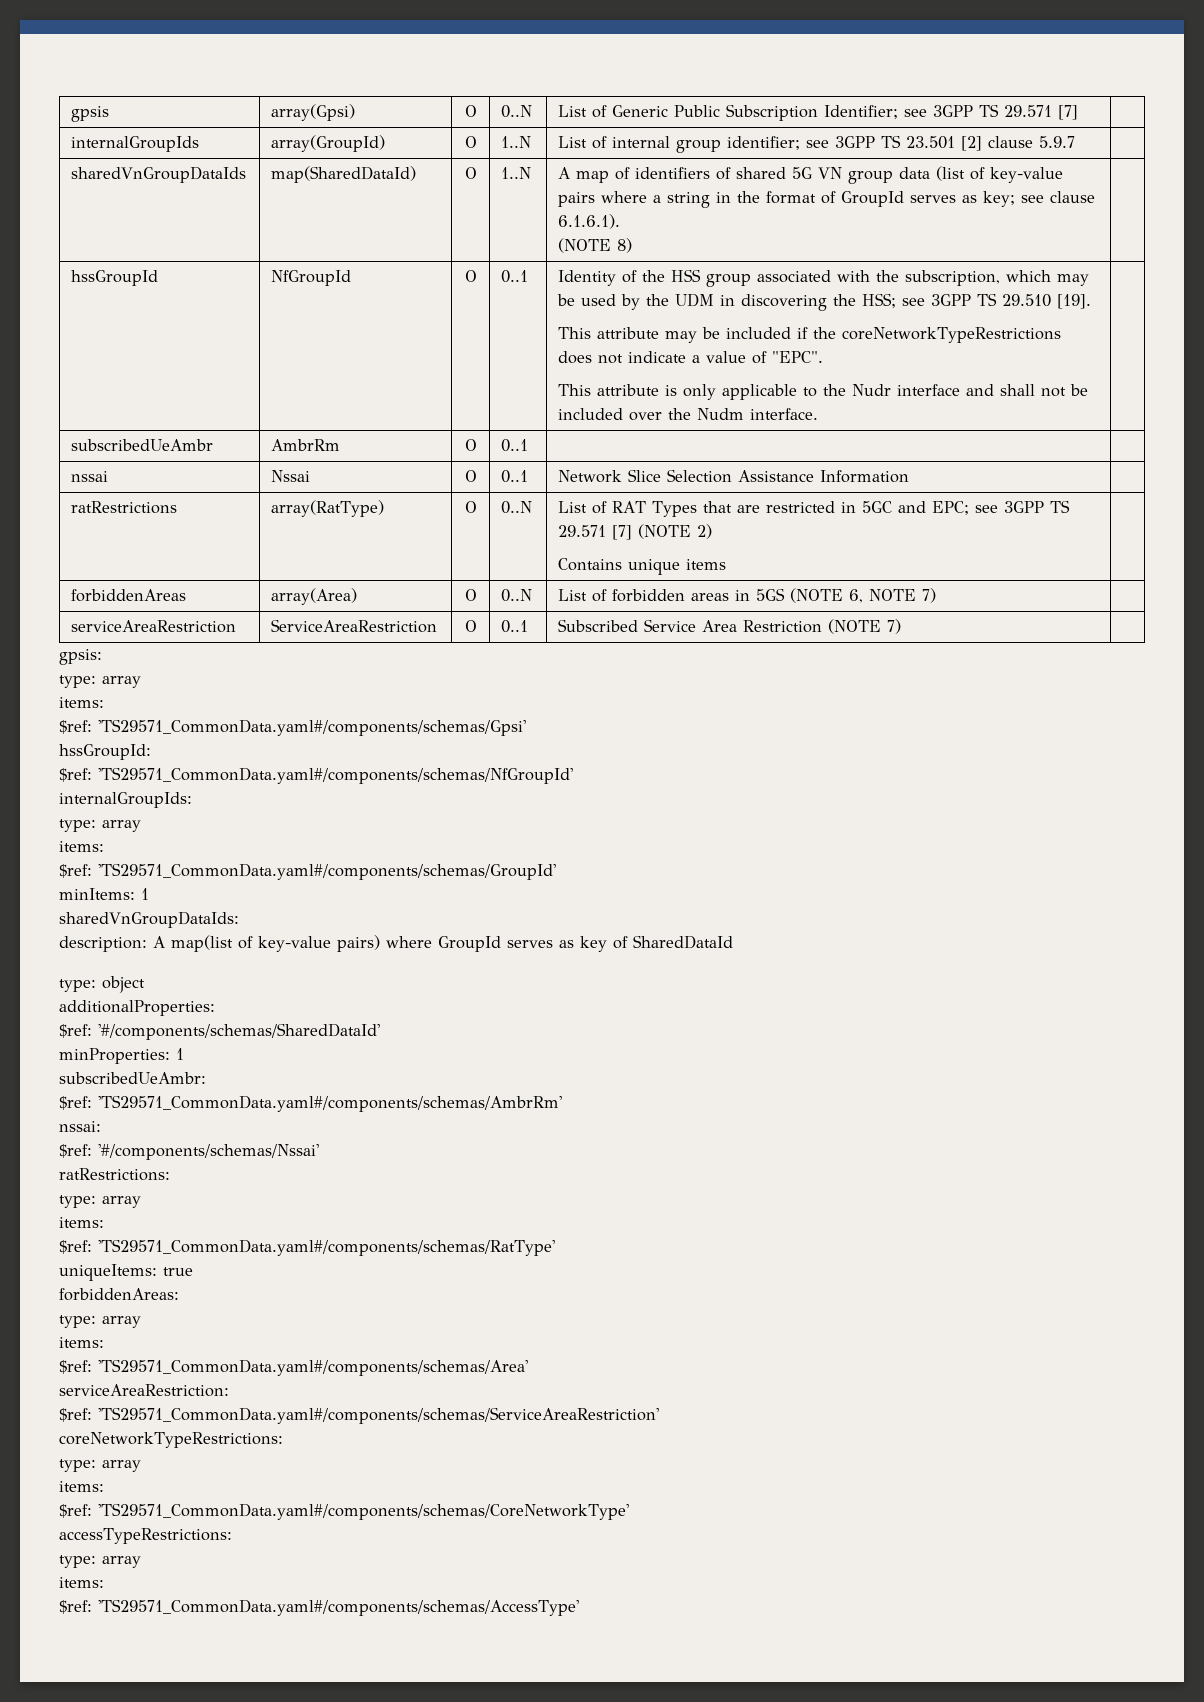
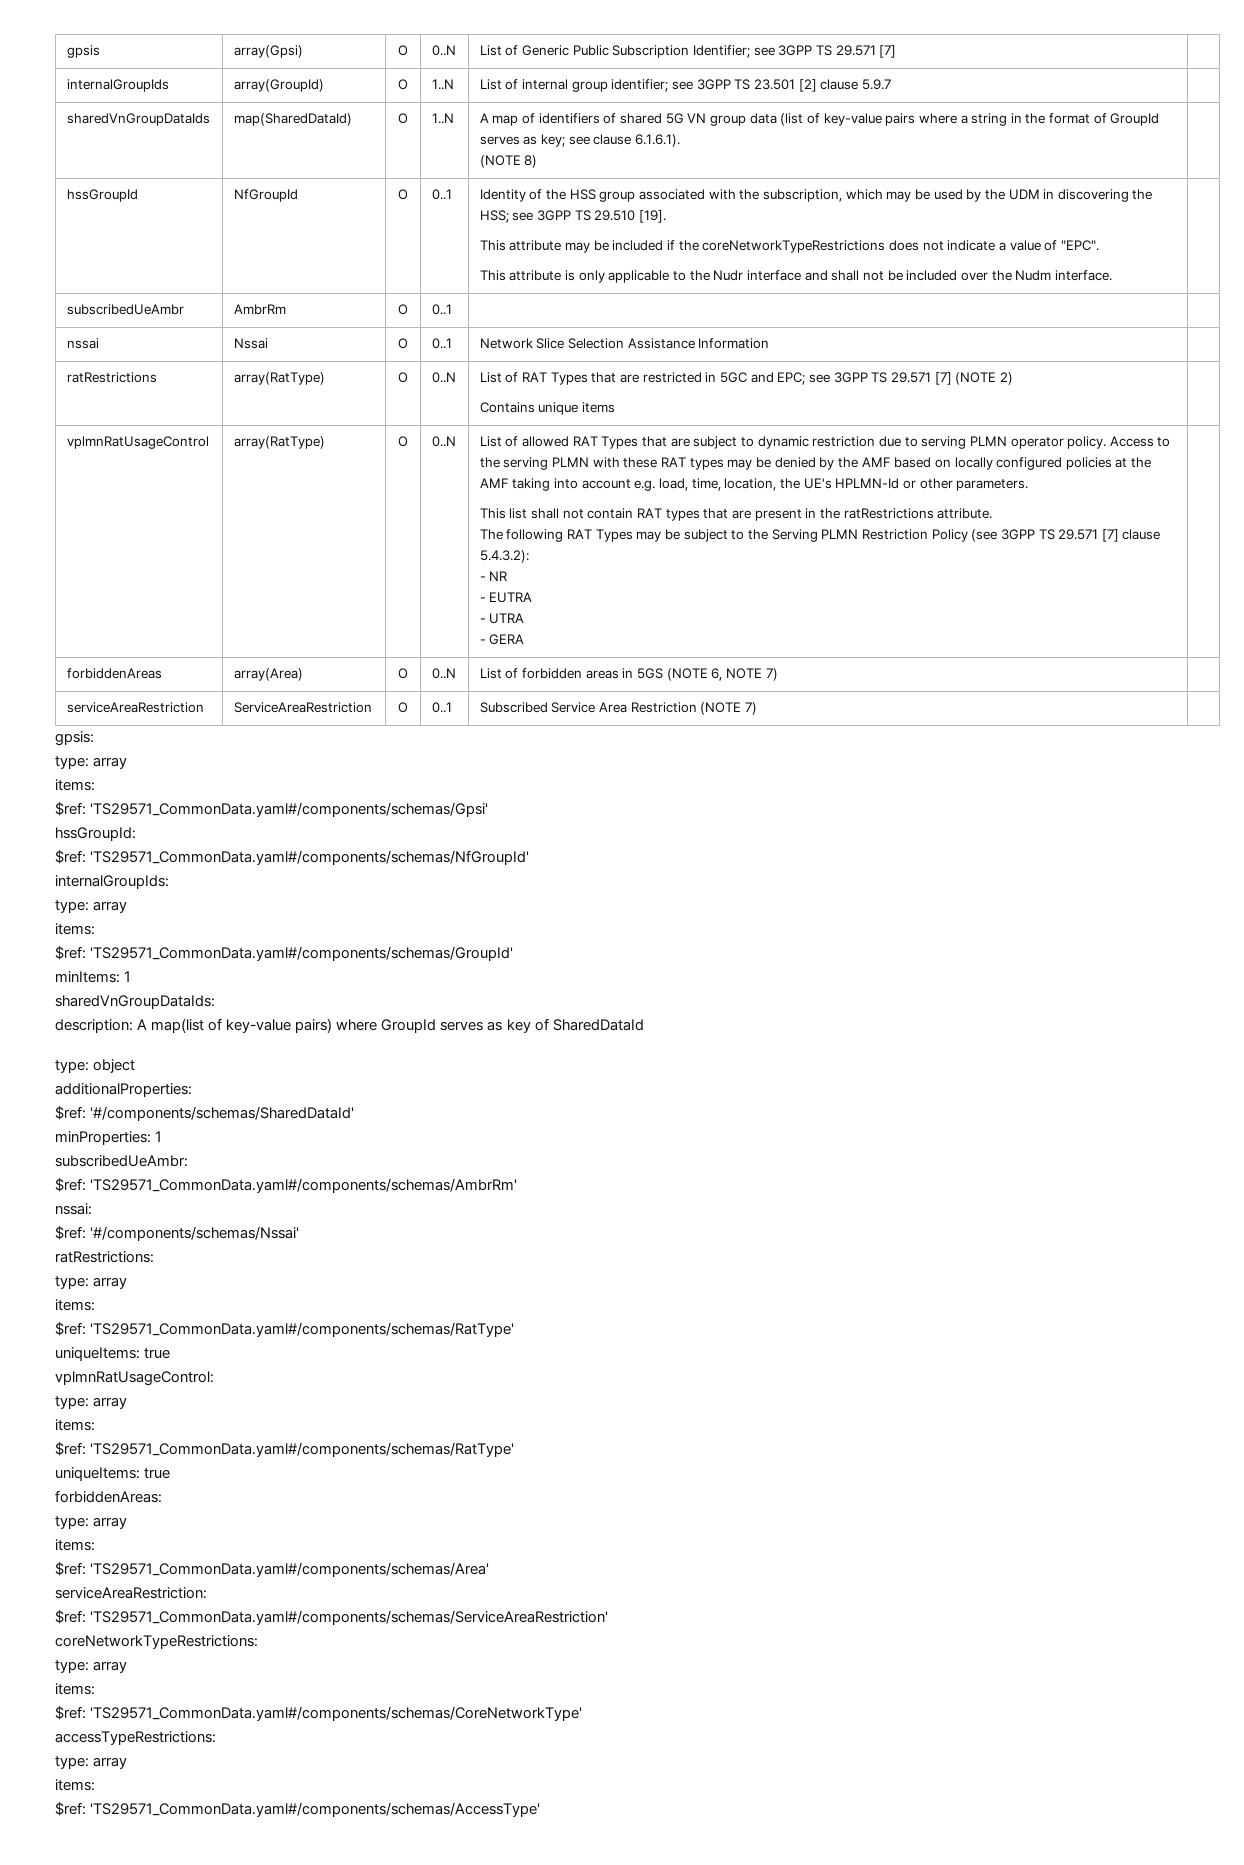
(727, 564) none -> [66,436,209,449] [233,436,325,449] [398,436,408,447] [431,436,456,447] [479,436,1171,449] [479,457,1152,470] [479,478,1029,491] [479,508,993,521] [479,529,1161,542] [479,550,529,563] [479,571,508,581] [479,592,533,603] [479,613,525,624] [479,634,525,645] // vplmnRatUsageControl | array(RatType) | O | 0..N | List of allowed RAT Types that are subject to dynamic restriction due to serving PLMN operator policy. Access to the serving PLMN with these RAT types may be denied by the AMF based on locally configured policies at the AMF taking into account e.g. load, time, location, the UE's HPLMN-Id or other parameters. // This list shall not contain RAT types that are present in the ratRestrictions attribute. // The following RAT Types may be subject to the Serving PLMN Restriction Policy (see 3GPP TS 29.571 [7] clause 5.4.3.2): // - NR // - EUTRA // - UTRA // - GERA |
(193, 1271) none -> [55,1371,214,1386] [55,1396,128,1409] [55,1419,95,1431] [55,1442,515,1457] [55,1467,171,1481] // vplmnRatUsageControl: // type: array // items: // $ref: 'TS29571_CommonData.yaml#/components/schemas/RatType' // uniqueItems: true

